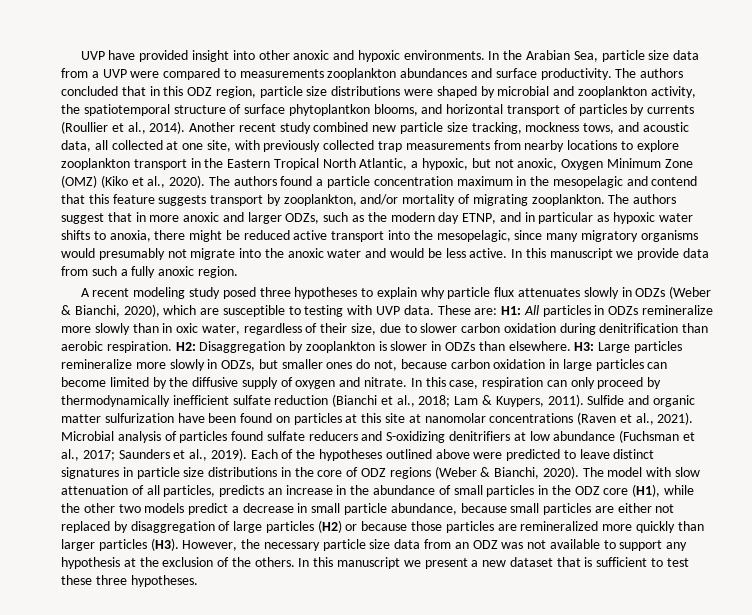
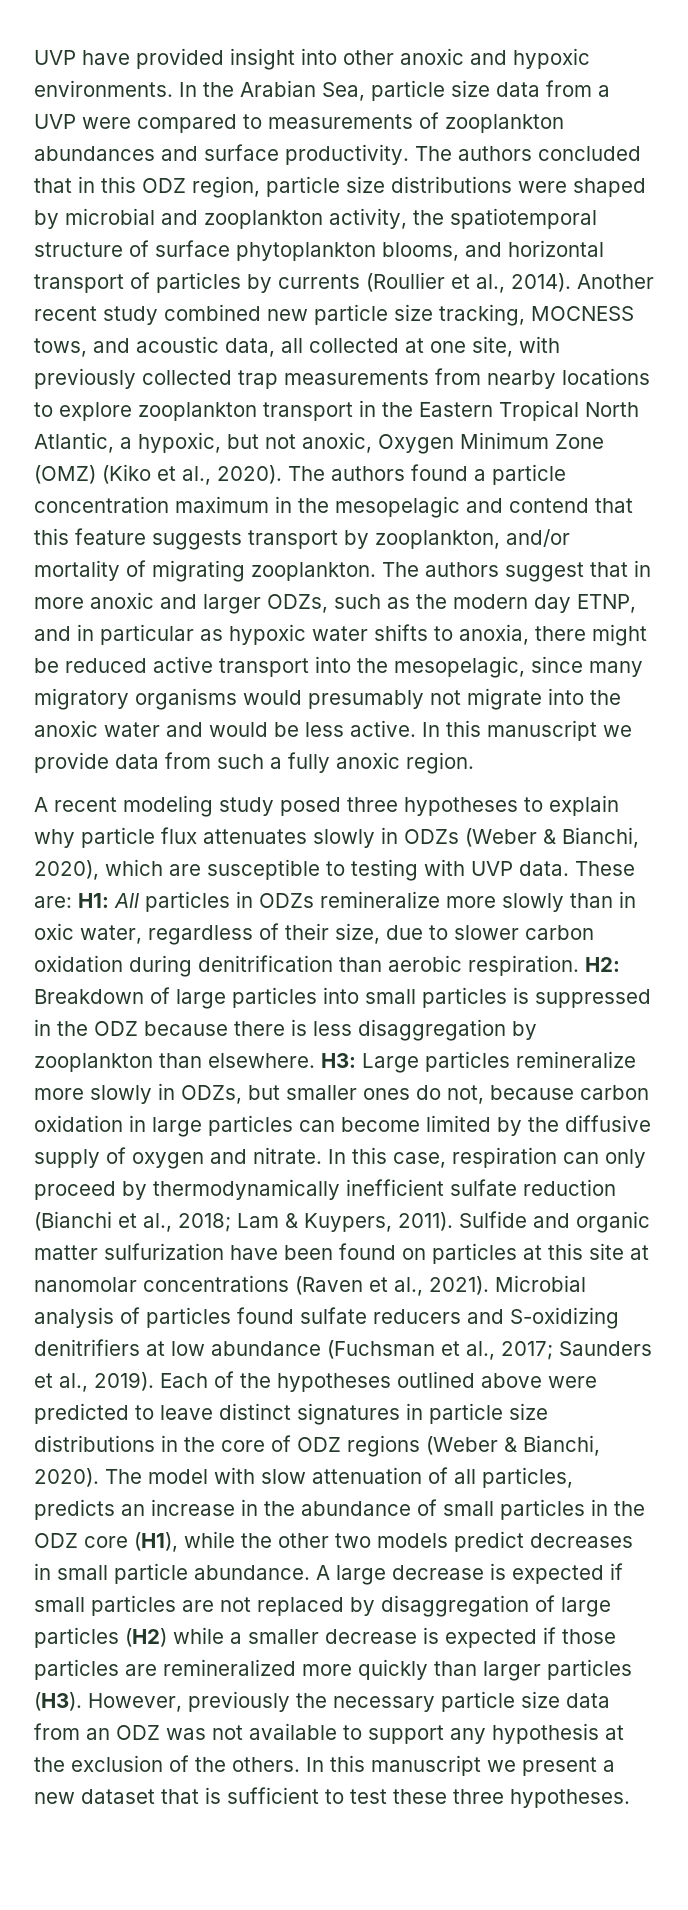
(324, 73) none -> [419,112,439,129] of
[288,104,370,116] phytoplantkon -> [236,242,376,261] phytoplankton
[525,122,580,132] mockness -> [531,306,634,321] MOCNESS
[199,341,476,353] Disaggregation by zooplankton is slower in ODZs -> [34,987,651,1009] [34,1019,537,1041] [34,1053,153,1072] Breakdown of large particles into small particles is suppressed in the ODZ because there is less disaggregation by zooplankton
[231,503,294,513] a decrease -> [530,1533,633,1548] decreases
[390,503,507,515] abundance, because -> [194,1563,623,1585] abundance. A large decrease is expected if
[617,503,652,513] either -> (214, 1606) none
[345,521,408,531] or because -> [173,1627,556,1648] while a smaller decrease is expected if
(238, 545) none -> [188,1691,290,1712] previously

